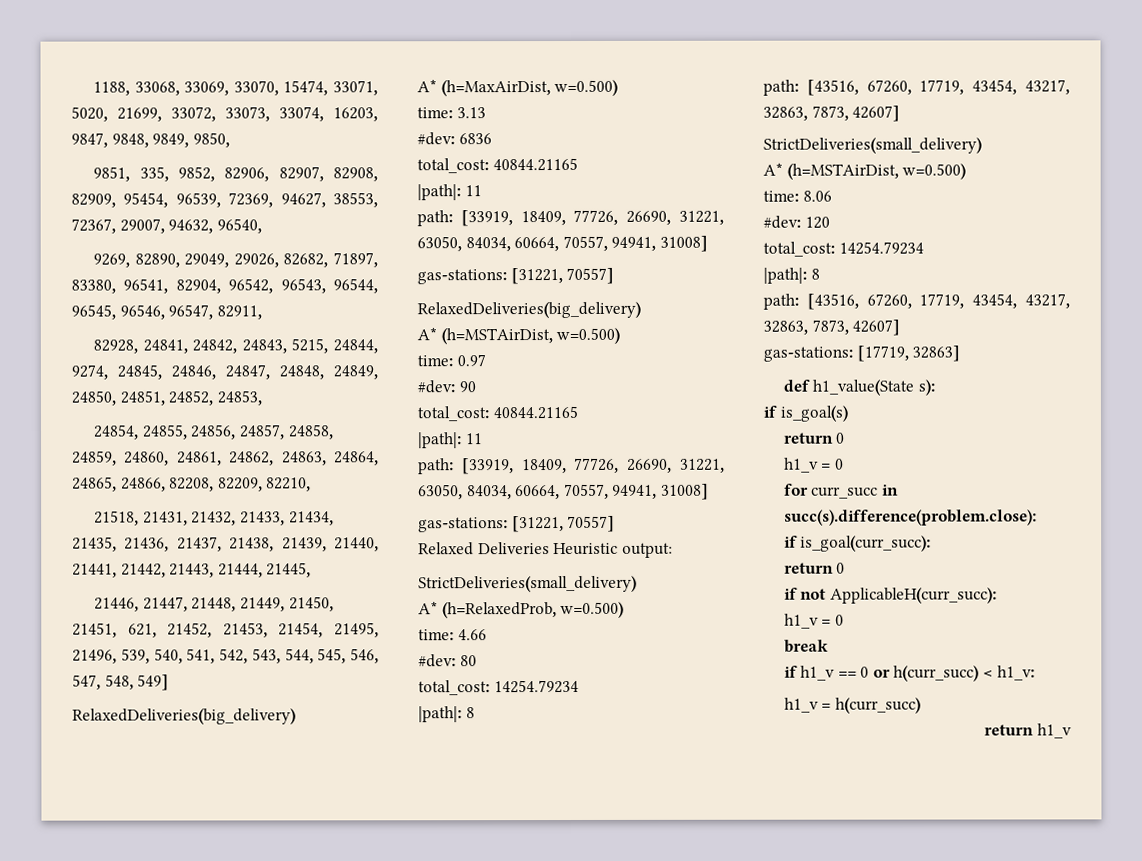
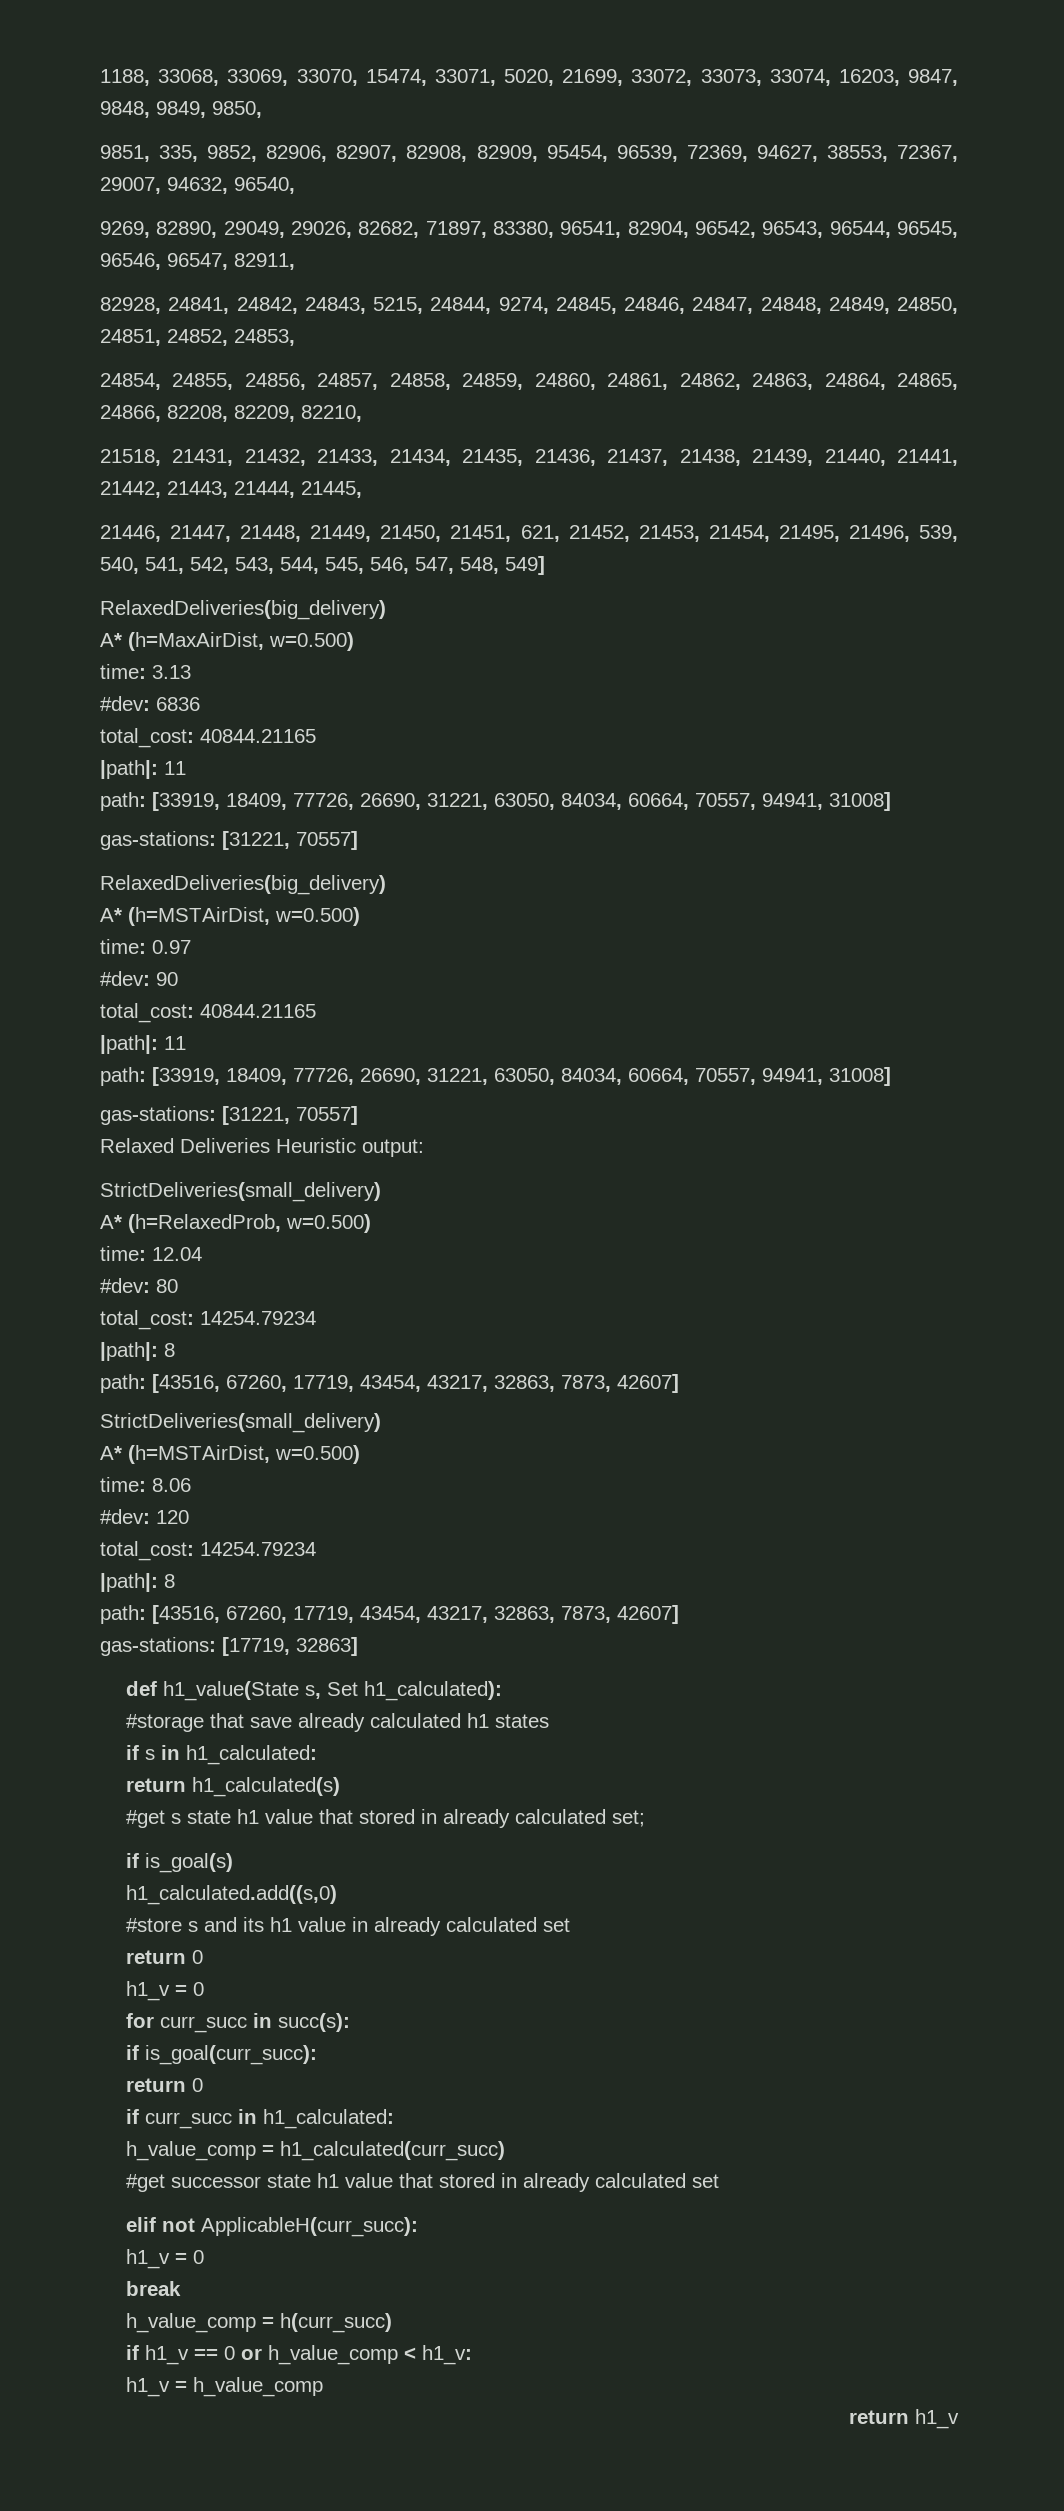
[457,629,487,641] 4.66 -> [152,1247,202,1261] 12.04
[917,379,935,396] [763,405,848,422] s): // if is_goal(s) -> [305,1681,503,1701] [126,1713,550,1732] [126,1745,318,1765] [126,1777,341,1797] [126,1809,646,1828] [126,1853,234,1873] [126,1885,338,1905] [126,1917,571,1936] s, Set h1_calculated): // #storage that save already calculated h1 states // if s in h1_calculated: // return h1_calculated(s) // #get s state h1 value that stored in already calculated set; // if is_goal(s) // h1_calculated.add((s,0) // #store s and its h1 value in already calculated set
[783,509,1037,526] succ(s).difference(problem.close): -> [278,2013,351,2032] succ(s):
(798, 593) none -> [145,2109,395,2129] [126,2141,506,2161] [126,2173,720,2192] [126,2217,157,2232] curr_succ in h1_calculated: // h_value_comp = h1_calculated(curr_succ) // #get successor state h1 value that stored in already calculated set // elif
(829, 646) none -> [126,2313,393,2333] // h_value_comp = h(curr_succ)
[893,665,980,682] h(curr_succ) -> [268,2345,399,2365] h_value_comp
[834,697,921,714] h(curr_succ) -> [193,2377,324,2397] h_value_comp

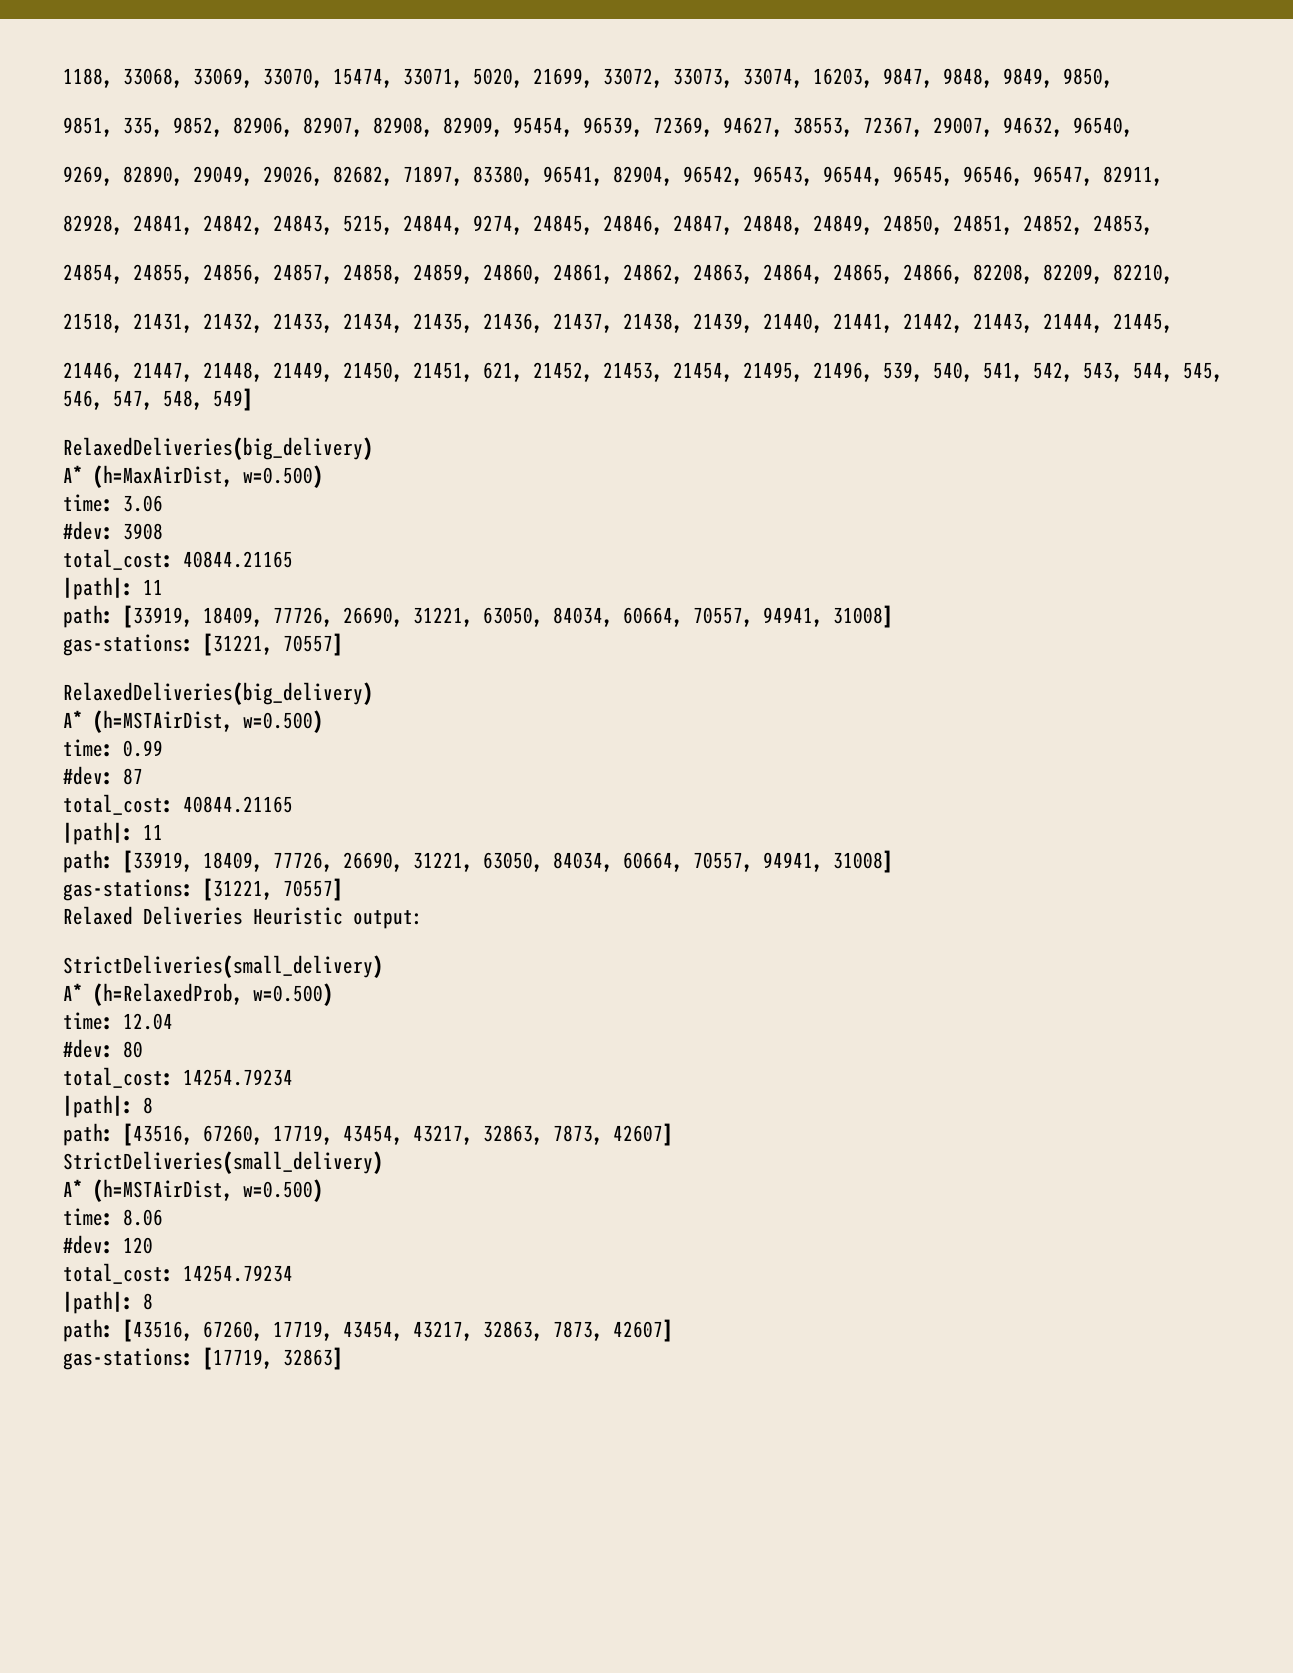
[152,665,191,679] [100,696,200,711] 3.13 // #dev: 6836 -> [123,495,163,512] [63,521,163,540] 3.06 // #dev: 3908
[152,940,191,954] [100,971,178,986] 0.97 // #dev: 90 -> [123,740,163,757] [63,766,143,785] 0.99 // #dev: 87
[126,1681,503,1701] [126,1713,550,1732] [126,1745,318,1765] [126,1777,341,1797] [126,1809,646,1828] [126,1853,234,1873] [126,1885,338,1905] [126,1917,571,1936] [126,1950,204,1964] [126,1981,205,2001] [126,2013,351,2033] [126,2045,318,2065] [126,2078,204,2092] [126,2109,395,2129] [126,2141,506,2161] [126,2173,720,2192] [126,2217,419,2237] [126,2249,205,2269] [126,2281,182,2296] [126,2313,393,2333] [126,2345,473,2365] [126,2377,324,2397] [849,2409,959,2429] // def h1_value(State s, Set h1_calculated): // #storage that save already calculated h1 states // if s in h1_calculated: // return h1_calculated(s) // #get s state h1 value that stored in already calculated set; // if is_goal(s) // h1_calculated.add((s,0) // #store s and its h1 value in already calculated set // return 0 // h1_v = 0 // for curr_succ in succ(s): // if is_goal(curr_succ): // return 0 // if curr_succ in h1_calculated: // h_value_comp = h1_calculated(curr_succ) // #get successor state h1 value that stored in already calculated set // elif not ApplicableH(curr_succ): // h1_v = 0 // break // h_value_comp = h(curr_succ) // if h1_v == 0 or h_value_comp < h1_v: // h1_v = h_value_comp // return h1_v -> (343, 1358) none

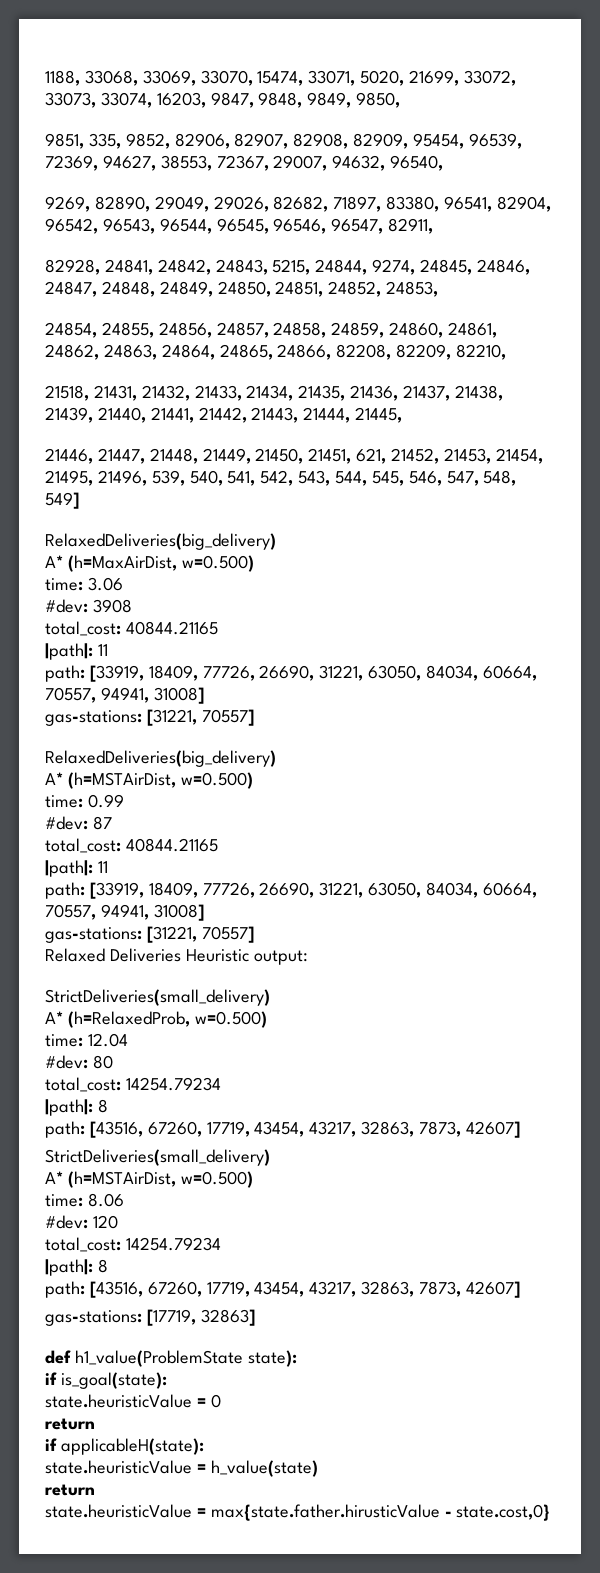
(343, 1358) none -> [45,1350,297,1367] [45,1372,167,1389] [45,1394,221,1408] [45,1418,95,1430] [45,1438,204,1455] [45,1460,318,1477] [45,1484,95,1496] [45,1504,551,1521] // def h1_value(ProblemState state): // if is_goal(state): // state.heuristicValue = 0 // return // if applicableH(state): // state.heuristicValue = h_value(state) // return // state.heuristicValue = max{state.father.hirusticValue - state.cost,0}

